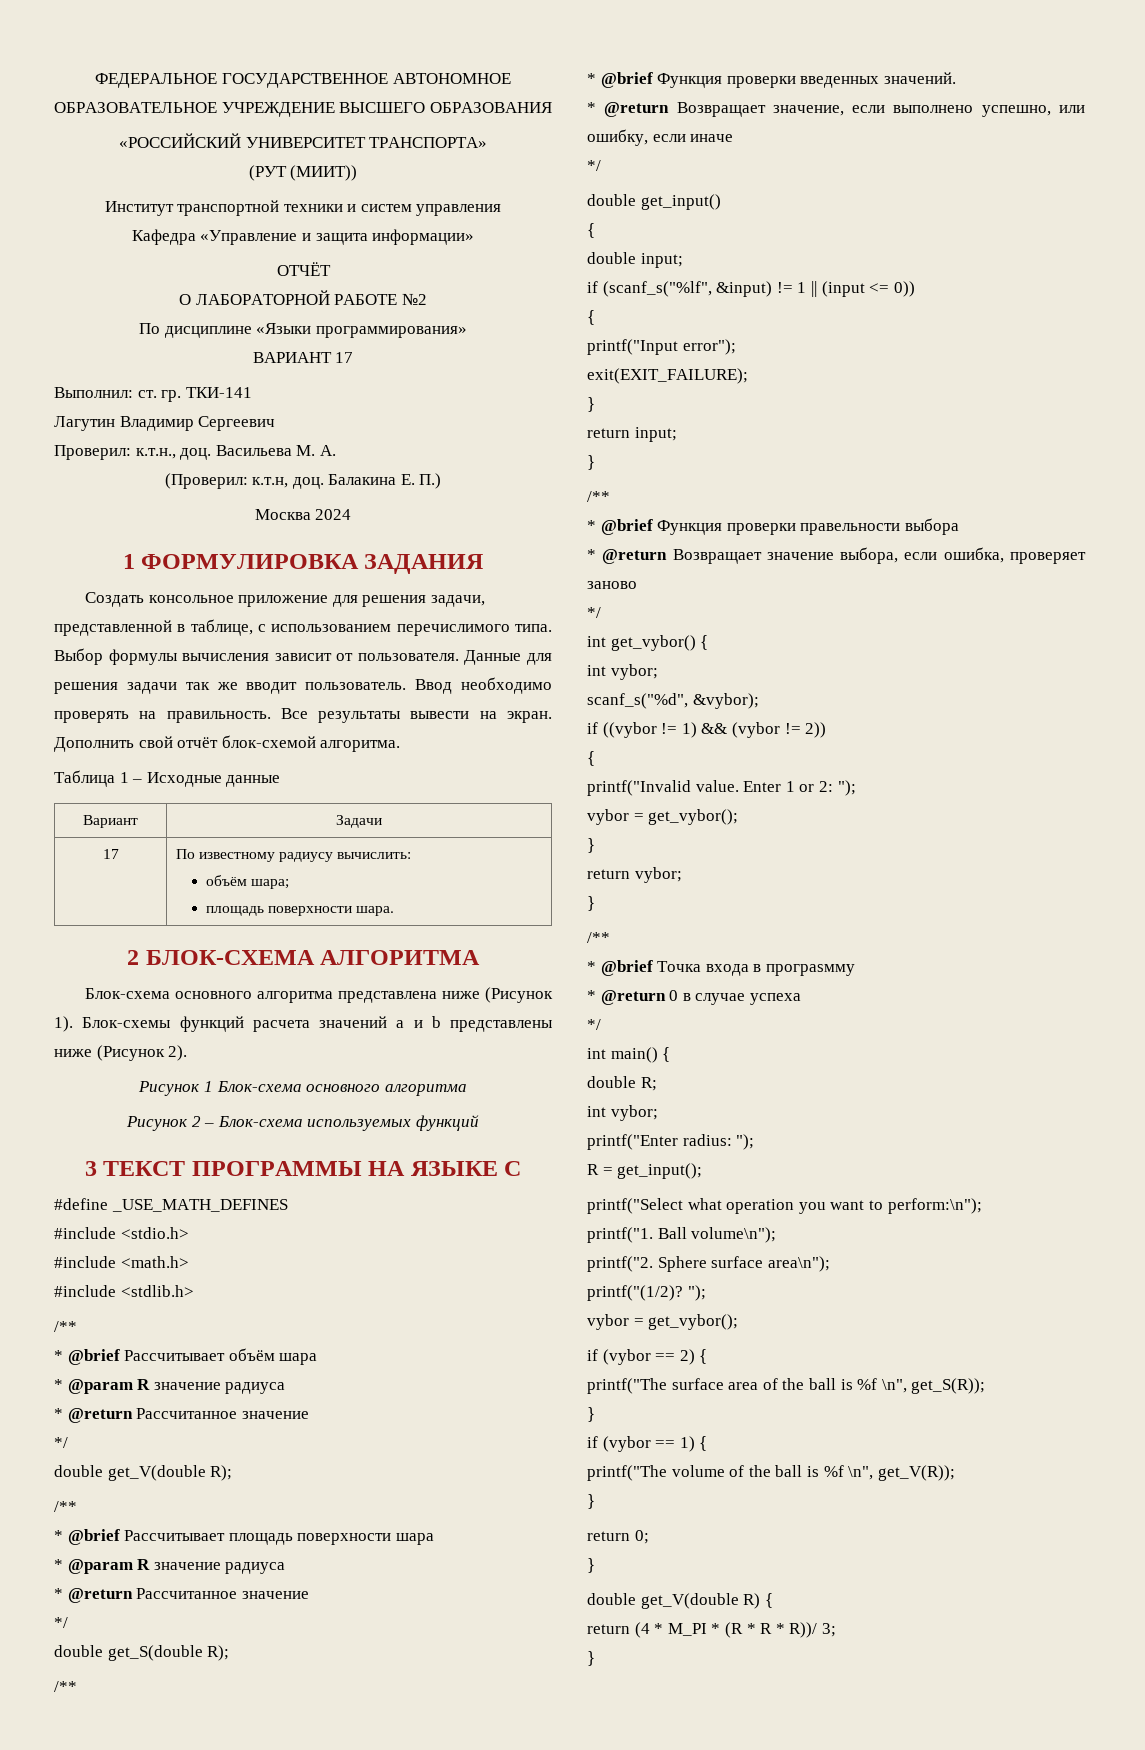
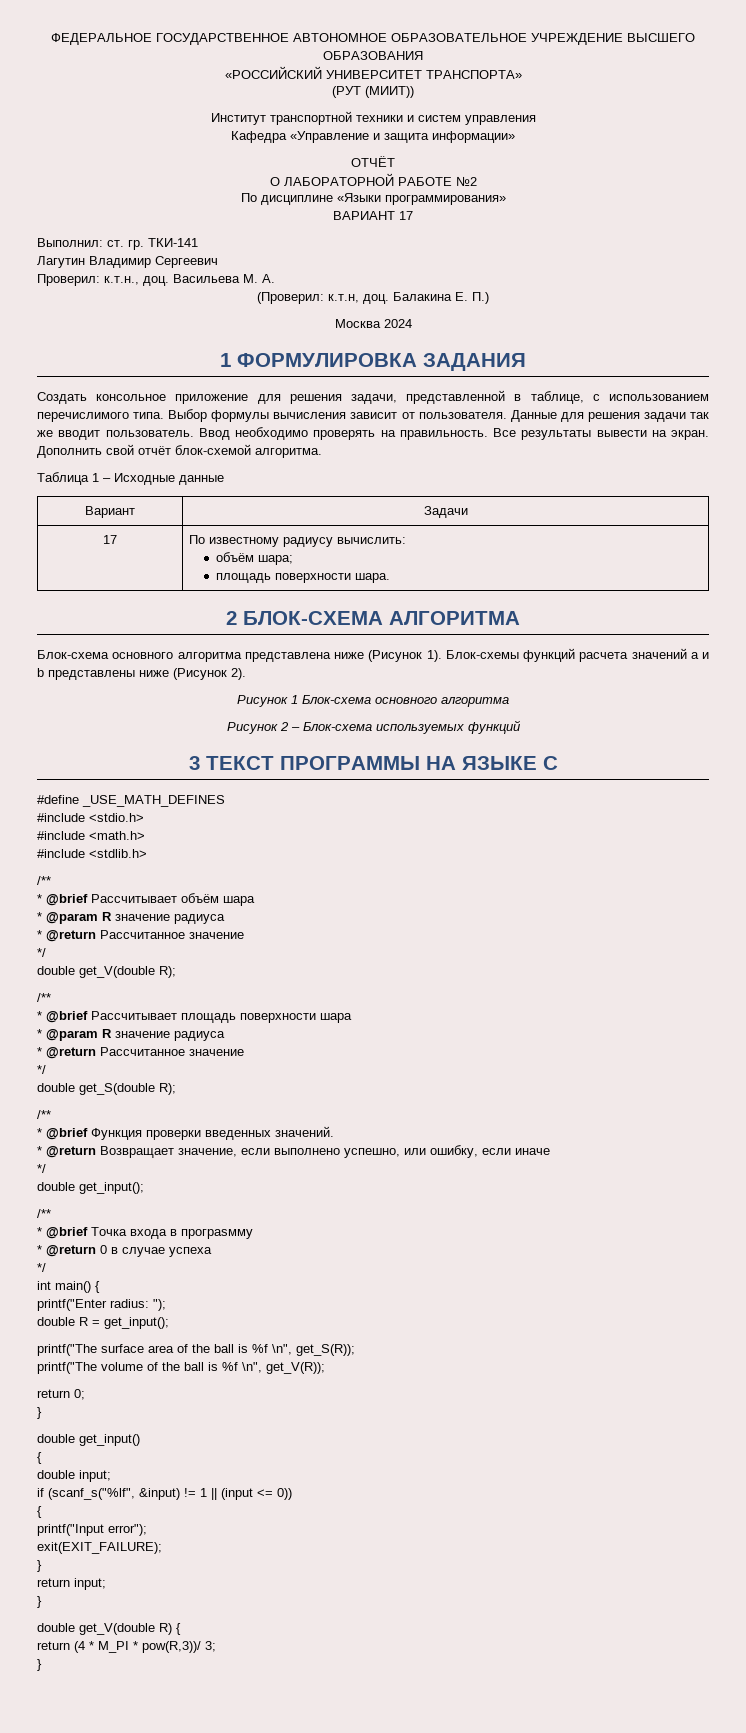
(601, 165) none -> [37,1182,144,1194] [37,1209,51,1218] [37,1227,253,1239] [37,1245,212,1257] [37,1263,46,1272] [37,1281,100,1293] [37,1299,166,1311] [37,1317,169,1329] [37,1344,355,1356] [37,1362,325,1374] [37,1389,85,1400] [37,1407,42,1419] // double get_input(); // /** // * @brief Точка входа в програsмму // * @return 0 в случае успеха // */ // int main() { // printf("Enter radius: "); // double R = get_input(); // printf("The surface area of the ball is %f \n", get_S(R)); // printf("The volume of the ball is %f \n", get_V(R)); // return 0; // }
[587,491,610,502] [587,518,959,535] [587,547,1086,564] [587,581,637,589] [587,607,601,618] [587,635,709,651] [587,664,658,680] [587,693,759,709] [587,722,827,738] [587,751,595,766] [587,780,856,796] [587,809,739,825] [587,838,595,853] [587,867,682,883] [587,896,595,911] [587,932,610,943] [587,960,855,976] [587,990,801,1005] [587,1019,601,1030] [587,1047,671,1063] [587,1076,657,1091] [587,1105,658,1121] [587,1134,755,1150] [587,1163,703,1179] [587,1198,982,1214] [587,1227,777,1243] [587,1256,830,1272] [587,1285,706,1301] [587,1314,739,1330] [587,1349,708,1365] [587,1378,986,1394] [587,1407,595,1422] [587,1436,708,1452] [587,1465,955,1481] [587,1494,595,1509] [587,1530,649,1544] [587,1558,595,1573] // /** // * @brief Функция проверки правельности выбора // * @return Возвращает значение выбора, если ошибка, проверяет заново // */ // int get_vybor() { // int vybor; // scanf_s("%d", &vybor); // if ((vybor != 1) && (vybor != 2)) // { // printf("Invalid value. Enter 1 or 2: "); // vybor = get_vybor(); // } // return vybor; // } // /** // * @brief Точка входа в програsмму // * @return 0 в случае успеха // */ // int main() { // double R; // int vybor; // printf("Enter radius: "); // R = get_input(); // printf("Select what operation you want to perform:\n"); // printf("1. Ball volume\n"); // printf("2. Sphere surface area\n"); // printf("(1/2)? "); // vybor = get_vybor(); // if (vybor == 2) { // printf("The surface area of the ball is %f \n", get_S(R)); // } // if (vybor == 1) { // printf("The volume of the ball is %f \n", get_V(R)); // } // return 0; // } -> (42, 1602) none
[724,1622,818,1638] (R * R * R))/ -> [142,1641,201,1653] pow(R,3))/

